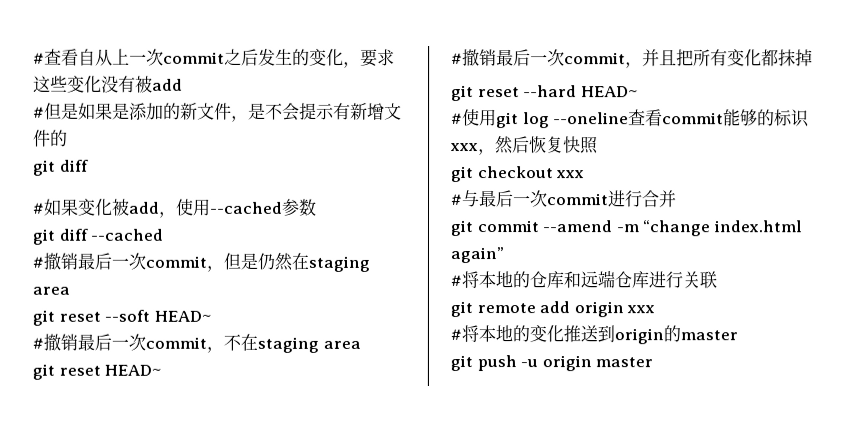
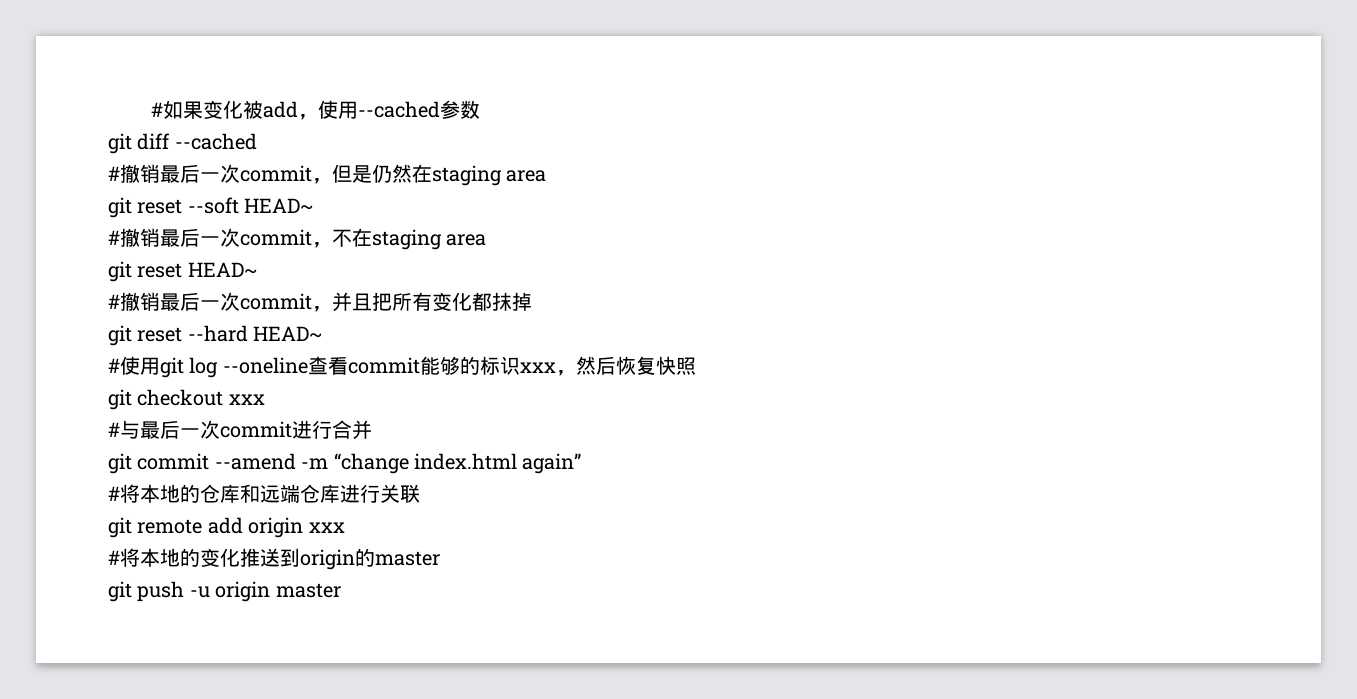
[33,48,395,68] [33,75,183,93] [33,102,402,122] [33,129,68,147] [33,159,89,176] [33,202,45,214] #查看自从上一次commit之后发生的变化，要求这些变化没有被add // #但是如果是添加的新文件，是不会提示有新增文件的 // git diff // # -> [151,102,164,117] #

